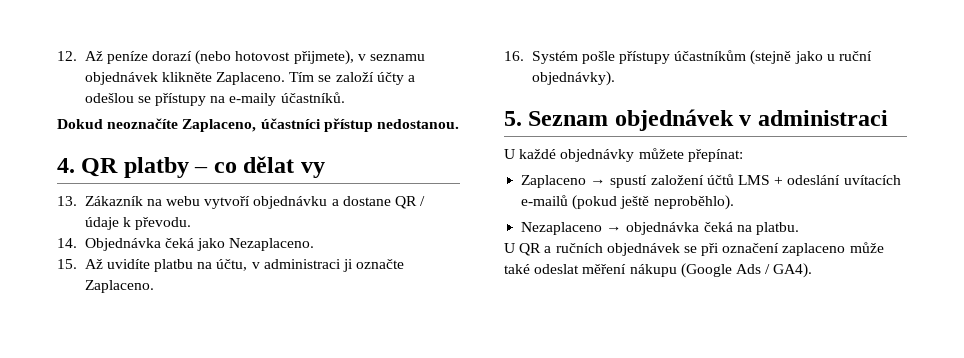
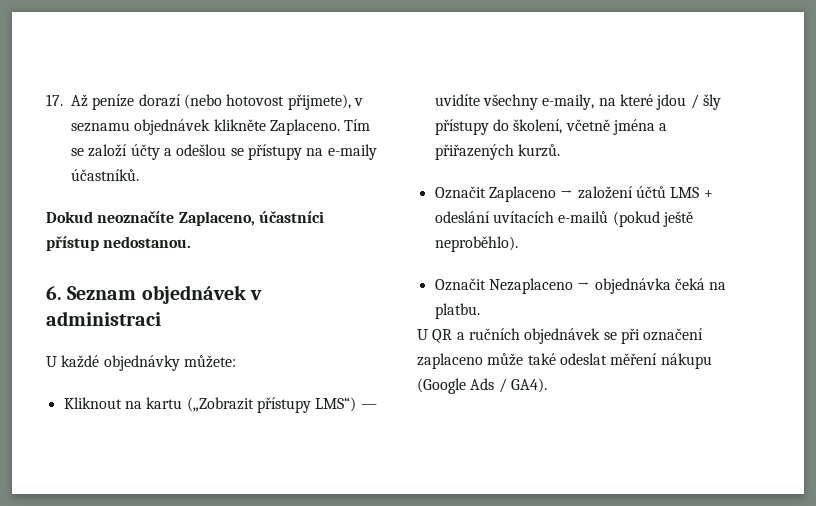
[57,51,77,61] 12. -> [46,94,63,106] 17.
[57,156,325,178] [57,196,426,209] [84,217,192,230] [57,238,315,251] [57,259,405,272] [84,280,154,293] [504,50,873,65] [531,71,615,86] [504,111,522,126] 4. QR platby – co dělat vy // 13. Zákazník na webu vytvoří objednávku a dostane QR / údaje k převodu. // 14. Objednávka čeká jako Nezaplaceno. // 15. Až uvidíte platbu na účtu, v administraci ji označte Zaplaceno. // 16. Systém pošle přístupy účastníkům (stejně jako u ruční objednávky). // 5. -> [46,286,62,300] 6.
[638,148,743,162] můžete přepínat: // -> [183,355,236,368] [63,397,377,413] [434,94,721,110] [434,119,668,135] [434,144,560,160] [434,186,486,199] můžete: // Kliknout na kartu („Zobrazit přístupy LMS“) — uvidíte všechny e-maily, na které jdou / šly přístupy do školení, včetně jména a přiřazených kurzů. // Označit
[610,175,648,188] spustí -> (574, 194) none
(734, 202) none -> [434,278,486,291] Označit

